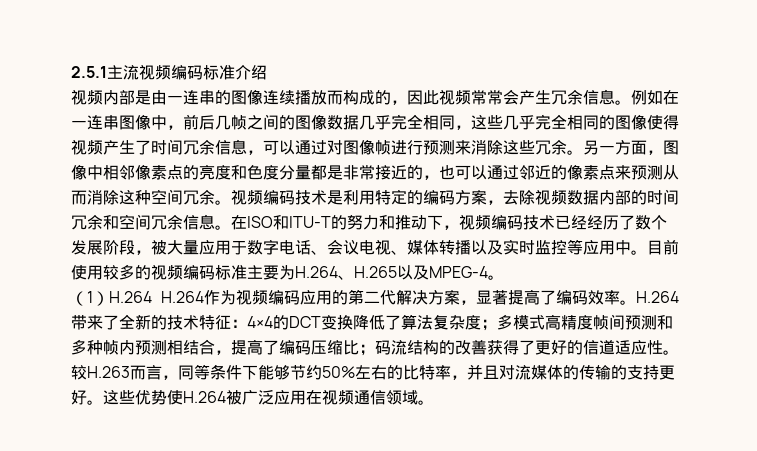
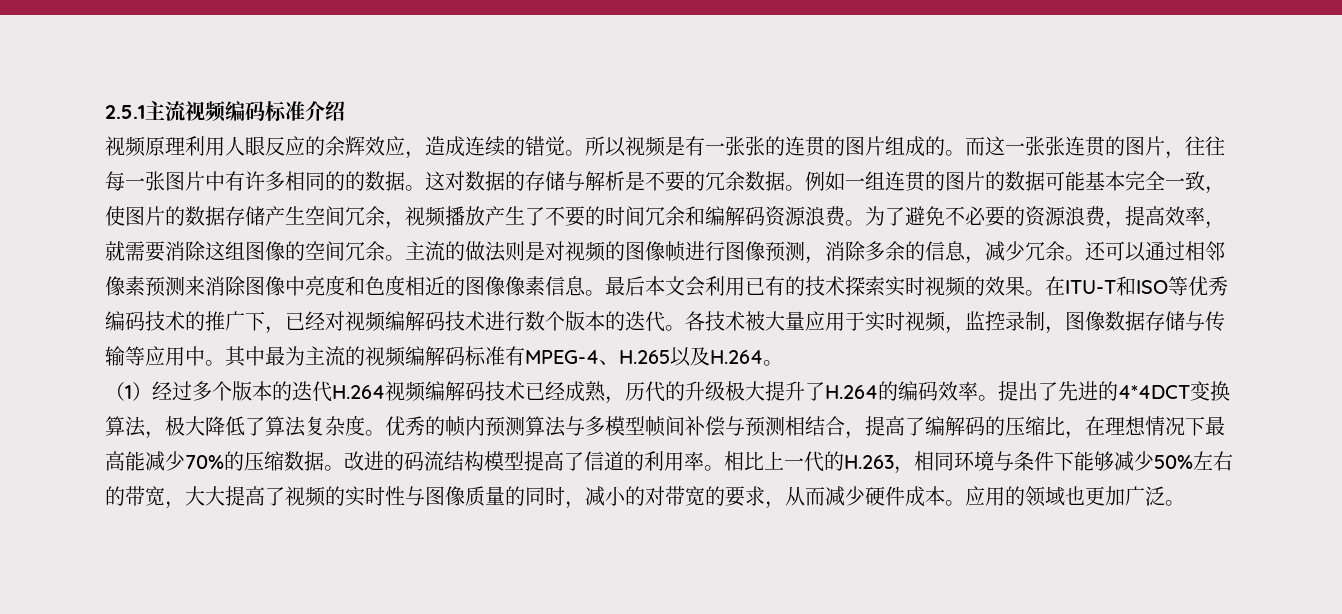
[103,89,679,105] [71,114,679,130] [71,139,679,155] [71,165,679,180] [71,189,679,205] [71,214,667,230] [71,239,679,255] [71,264,338,280] 内部是由一连串的图像连续播放而构成的，因此视频常常会产生冗余信息。例如在一连串图像中，前后几帧之间的图像数据几乎完全相同，这些几乎完全相同的图像使得视频产生了时间冗余信息，可以通过对图像帧进行预测来消除这些冗余。另一方面，图像中相邻像素点的亮度和色度分量都是非常接近的，也可以通过邻近的像素点来预测从而消除这种空间冗余。视频编码技术是利用特定的编码方案，去除视频数据内部的时间冗余和空间冗余信息。在ISO和ITU-T的努力和推动下，视频编码技术已经经历了数个发展阶段，被大量应用于数字电话、会议电视、媒体转播以及实时监控等应用中。目前使用较多的视频编码标准主要为H.264 -> [145,136,1225,159] [105,171,1225,194] [105,206,1225,229] [105,241,1225,264] [105,275,1228,297] [105,311,1225,334] [105,346,599,367] 原理利用人眼反应的余辉效应，造成连续的错觉。所以视频是有一张张的连贯的图片组成的。而这一张张连贯的图片，往往每一张图片中有许多相同的的数据。这对数据的存储与解析是不要的冗余数据。例如一组连贯的图片的数据可能基本完全一致，使图片的数据存储产生空间冗余，视频播放产生了不要的时间冗余和编解码资源浪费。为了避免不必要的资源浪费，提高效率，就需要消除这组图像的空间冗余。主流的做法则是对视频的图像帧进行图像预测，消除多余的信息，减少冗余。还可以通过相邻像素预测来消除图像中亮度和色度相近的图像像素信息。最后本文会利用已有的技术探索实时视频的效果。在ITU-T和ISO等优秀编码技术的推广下，已经对视频编解码技术进行数个版本的迭代。各技术被大量应用于实时视频，监控录制，图像数据存储与传输等应用中。其中最为主流的视频编解码标准有MPEG-4
[429,266,488,278] MPEG-4 -> [710,350,763,364] H.264
[109,289,679,305] [71,314,673,331] [71,339,135,355] H.264 H.264作为视频编码应用的第二代解决方案，显著提高了编码效率。H.264带来了全新的技术特征：4×4的DCT变换降低了算法复杂度；多模式高精度帧间预测和多种帧内 -> [152,381,1230,404] [105,415,745,439] 经过多个版本的迭代H.264视频编解码技术已经成熟，历代的升级极大提升了H.264的编码效率。提出了先进的4*4DCT变换算法，极大降低了算法复杂度。优秀的帧内预测算法与多模型帧间补偿与
[295,340,679,356] [71,364,210,380] 码压缩比；码流结构的改善获得了更好的信道适应性。较H.263而言，同等 -> [945,416,1225,439] [105,451,1014,474] 解码的压缩比，在理想情况下最高能减少70%的压缩数据。改进的码流结构模型提高了信道的利用率。相比上一代的H.263，相同环境与
[290,365,322,380] 节约 -> [1114,451,1154,471] 减少
[403,364,675,380] [71,389,418,405] 比特率，并且对流媒体的传输的支持更好。这些优势使H.264被广泛应用在视频通信领域 -> [125,486,1165,509] 带宽，大大提高了视频的实时性与图像质量的同时，减小的对带宽的要求，从而减少硬件成本。应用的领域也更加广泛

